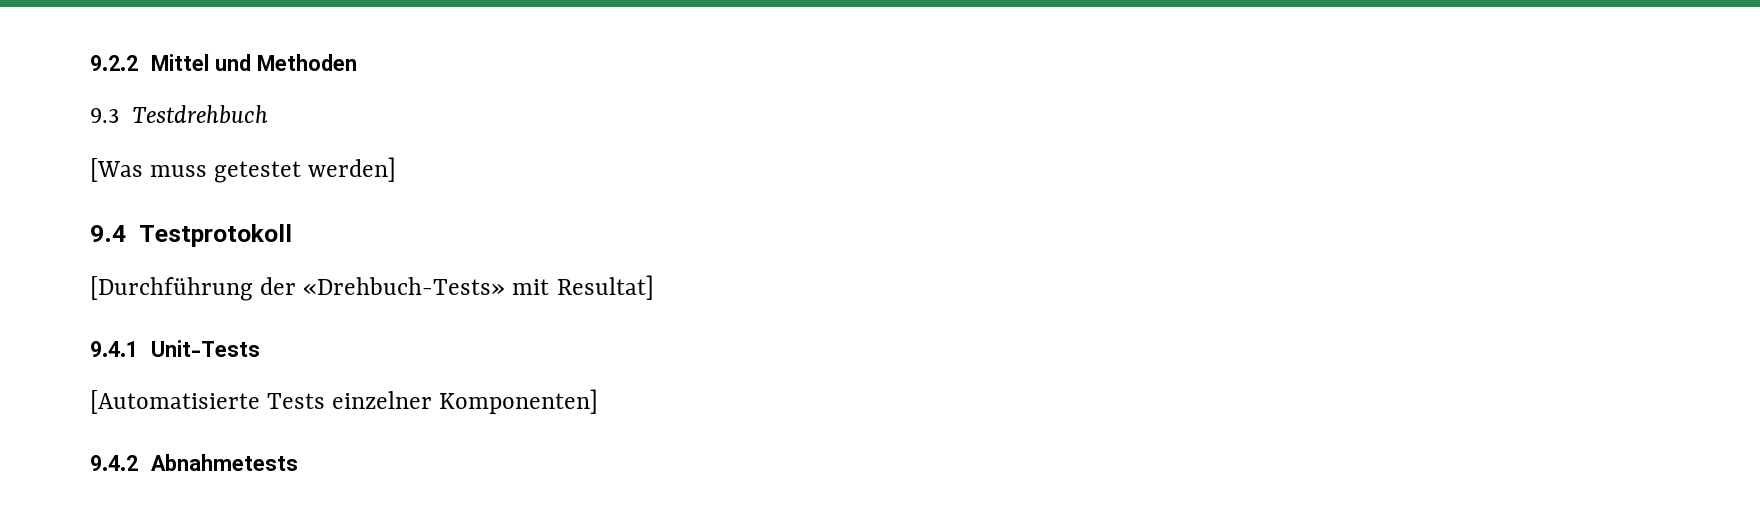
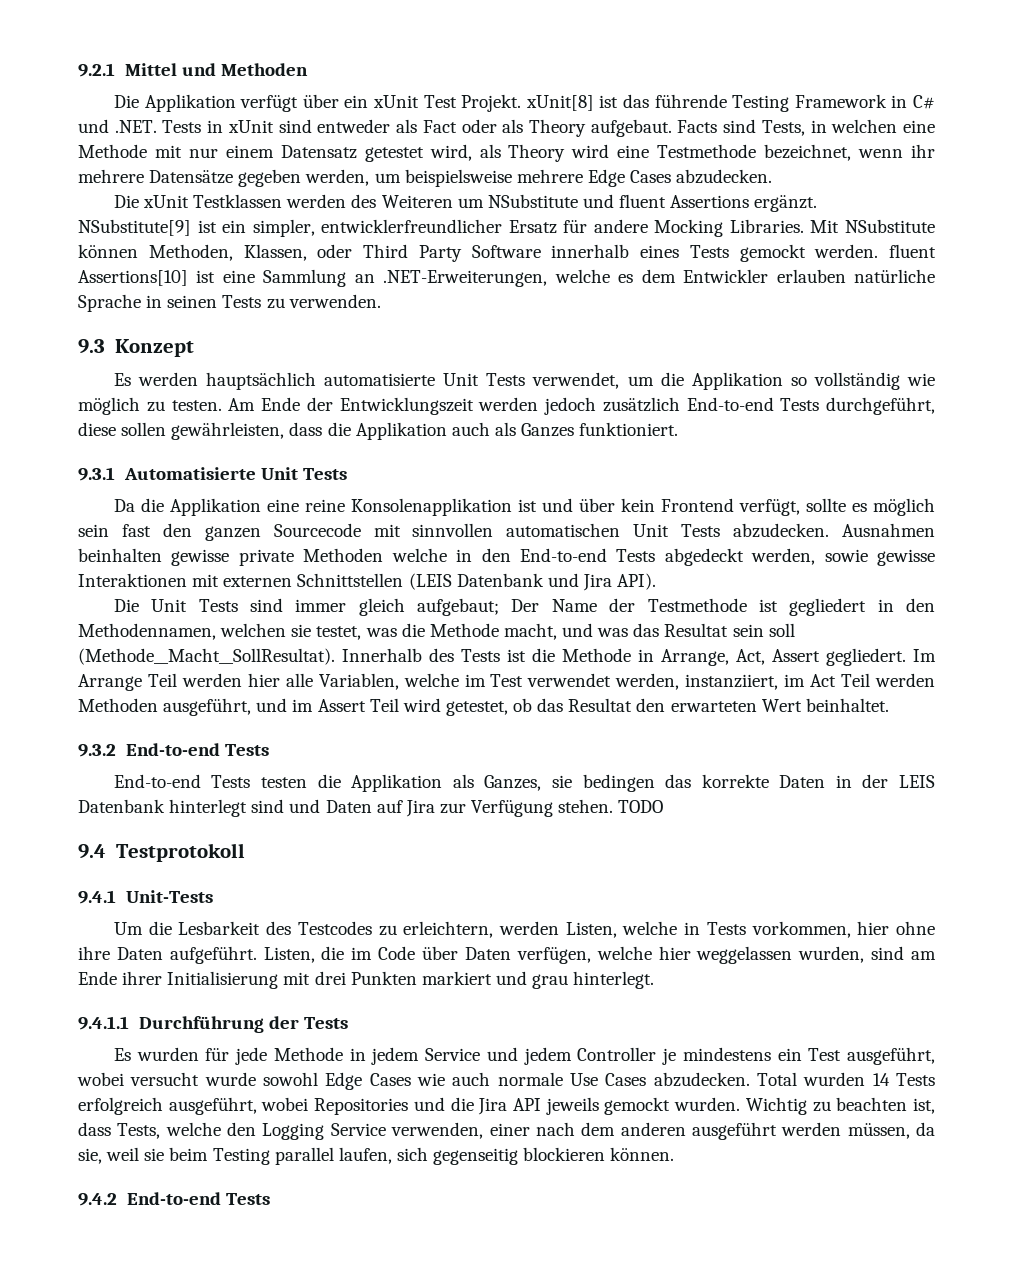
[90,55,138,71] 9.2.2 -> [78,63,115,77] 9.2.1
[90,105,269,124] [90,157,397,183] [90,224,293,247] [90,275,654,301] [90,340,261,357] [90,389,599,414] [90,454,299,471] 9.3 Testdrehbuch // [Was muss getestet werden] // 9.4 Testprotokoll // [Durchführung der «Drehbuch-Tests» mit Resultat] // 9.4.1 Unit-Tests // [Automatisierte Tests einzelner Komponenten] // 9.4.2 Abnahmetests -> [113,94,935,112] [78,119,935,137] [78,144,936,162] [78,169,773,187] [113,194,818,212] [78,219,935,237] [78,244,936,262] [78,269,936,287] [78,294,381,312] [78,339,194,357] [113,372,936,390] [78,397,935,415] [78,422,679,440] [78,467,347,481] [113,498,935,516] [78,523,935,541] [78,548,935,566] [78,573,657,591] [113,598,935,616] [78,623,795,640] [78,648,936,666] [78,673,935,691] [78,698,889,716] [78,743,269,757] [113,774,935,792] [78,799,664,817] [78,843,245,862] [78,890,213,904] [113,921,936,938] [78,946,937,964] [78,971,655,989] [78,1016,348,1033] [113,1047,935,1065] [77,1072,936,1090] [78,1097,935,1115] [78,1122,936,1140] [78,1147,675,1165] [78,1192,270,1206] Die Applikation verfügt über ein xUnit Test Projekt. xUnit[8] ist das führende Testing Framework in C# und .NET. Tests in xUnit sind entweder als Fact oder als Theory aufgebaut. Facts sind Tests, in welchen eine Methode mit nur einem Datensatz getestet wird, als Theory wird eine Testmethode bezeichnet, wenn ihr mehrere Datensätze gegeben werden, um beispielsweise mehrere Edge Cases abzudecken. // Die xUnit Testklassen werden des Weiteren um NSubstitute und fluent Assertions ergänzt. NSubstitute[9] ist ein simpler, entwicklerfreundlicher Ersatz für andere Mocking Libraries. Mit NSubstitute können Methoden, Klassen, oder Third Party Software innerhalb eines Tests gemockt werden. fluent Assertions[10] ist eine Sammlung an .NET-Erweiterungen, welche es dem Entwickler erlauben natürliche Sprache in seinen Tests zu verwenden. // 9.3 Konzept // Es werden hauptsächlich automatisierte Unit Tests verwendet, um die Applikation so vollständig wie möglich zu testen. Am Ende der Entwicklungszeit werden jedoch zusätzlich End-to-end Tests durchgeführt, diese sollen gewährleisten, dass die Applikation auch als Ganzes funktioniert. // 9.3.1 Automatisierte Unit Tests // Da die Applikation eine reine Konsolenapplikation ist und über kein Frontend verfügt, sollte es möglich sein fast den ganzen Sourcecode mit sinnvollen automatischen Unit Tests abzudecken. Ausnahmen beinhalten gewisse private Methoden welche in den End-to-end Tests abgedeckt werden, sowie gewisse Interaktionen mit externen Schnittstellen (LEIS Datenbank und Jira API). // Die Unit Tests sind immer gleich aufgebaut; Der Name der Testmethode ist gegliedert in den Methodennamen, welchen sie testet, was die Methode macht, und was das Resultat sein soll (Methode__Macht__SollResultat). Innerhalb des Tests ist die Methode in Arrange, Act, Assert gegliedert. Im Arrange Teil werden hier alle Variablen, welche im Test verwendet werden, instanziiert, im Act Teil werden Methoden ausgeführt, und im Assert Teil wird getestet, ob das Resultat den erwarteten Wert beinhaltet. // 9.3.2 End-to-end Tests // End-to-end Tests testen die Applikation als Ganzes, sie bedingen das korrekte Daten in der LEIS Datenbank hinterlegt sind und Daten auf Jira zur Verfügung stehen. TODO // 9.4 Testprotokoll // 9.4.1 Unit-Tests // Um die Lesbarkeit des Testcodes zu erleichtern, werden Listen, welche in Tests vorkommen, hier ohne ihre Daten aufgeführt. Listen, die im Code über Daten verfügen, welche hier weggelassen wurden, sind am Ende ihrer Initialisierung mit drei Punkten markiert und grau hinterlegt. // 9.4.1.1 Durchführung der Tests // Es wurden für jede Methode in jedem Service und jedem Controller je mindestens ein Test ausgeführt, wobei versucht wurde sowohl Edge Cases wie auch normale Use Cases abzudecken. Total wurden 14 Tests erfolgreich ausgeführt, wobei Repositories und die Jira API jeweils gemockt wurden. Wichtig zu beachten ist, dass Tests, welche den Logging Service verwenden, einer nach dem anderen ausgeführt werden müssen, da sie, weil sie beim Testing parallel laufen, sich gegenseitig blockieren können. // 9.4.2 End-to-end Tests

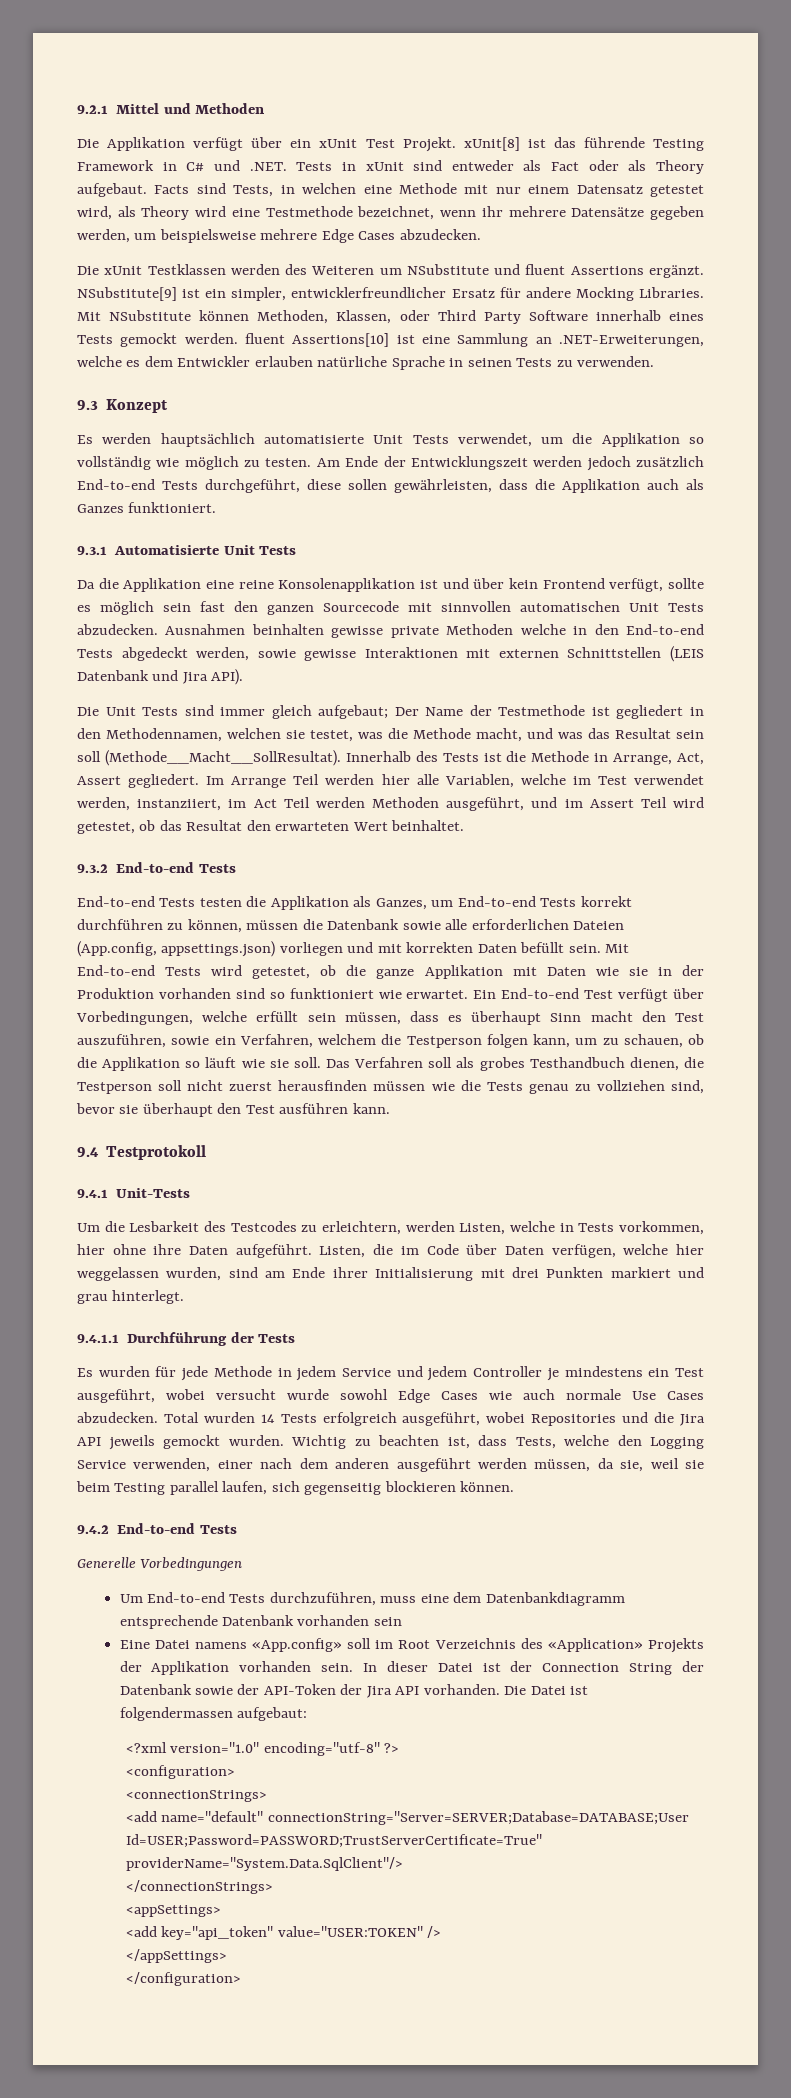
[551,774,935,792] [78,799,664,817] sie bedingen das korrekte Daten in der LEIS Datenbank hinterlegt sind und Daten auf Jira zur Verfügung stehen. TODO -> [431,896,632,907] [77,919,625,933] [77,941,630,957] [77,965,705,979] [77,988,704,1002] [76,1011,704,1025] [77,1034,704,1048] [77,1057,704,1071] [77,1080,704,1094] [76,1103,390,1117] um End-to-end Tests korrekt durchführen zu können, müssen die Datenbank sowie alle erforderlichen Dateien (App.config, appsettings.json) vorliegen und mit korrekten Daten befüllt sein. Mit End-to-end Tests wird getestet, ob die ganze Applikation mit Daten wie sie in der Produktion vorhanden sind so funktioniert wie erwartet. Ein End-to-end Test verfügt über Vorbedingungen, welche erfüllt sein müssen, dass es überhaupt Sinn macht den Test auszuführen, sowie ein Verfahren, welchem die Testperson folgen kann, um zu schauen, ob die Applikation so läuft wie sie soll. Das Verfahren soll als grobes Testhandbuch dienen, die Testperson soll nicht zuerst herausfinden müssen wie die Tests genau zu vollziehen sind, bevor sie überhaupt den Test ausführen kann.
(270, 1199) none -> [77,1557,243,1571] [119,1592,625,1606] [119,1615,402,1629] [119,1638,704,1653] [119,1661,705,1675] [119,1684,589,1698] [119,1707,307,1721] [125,1742,400,1756] [125,1765,235,1779] [125,1790,267,1802] [125,1811,689,1825] [125,1834,542,1848] [125,1857,403,1871] [125,1880,273,1894] [125,1905,221,1917] [125,1926,442,1940] [125,1949,227,1963] [125,1972,241,1986] // Generelle Vorbedingungen // Um End-to-end Tests durchzuführen, muss eine dem Datenbankdiagramm entsprechende Datenbank vorhanden sein // Eine Datei namens «App.config» soll im Root Verzeichnis des «Application» Projekts der Applikation vorhanden sein. In dieser Datei ist der Connection String der Datenbank sowie der API-Token der Jira API vorhanden. Die Datei ist folgendermassen aufgebaut: // <?xml version="1.0" encoding="utf-8" ?> // <configuration> // <connectionStrings> // <add name="default" connectionString="Server=SERVER;Database=DATABASE;User Id=USER;Password=PASSWORD;TrustServerCertificate=True" providerName="System.Data.SqlClient"/> // </connectionStrings> // <appSettings> // <add key="api_token" value="USER:TOKEN" /> // </appSettings> // </configuration>

